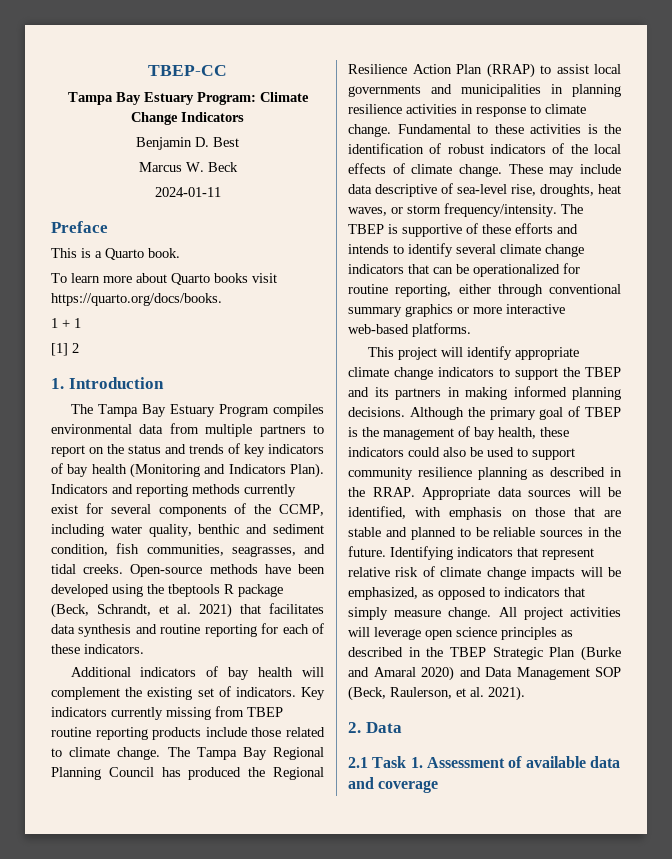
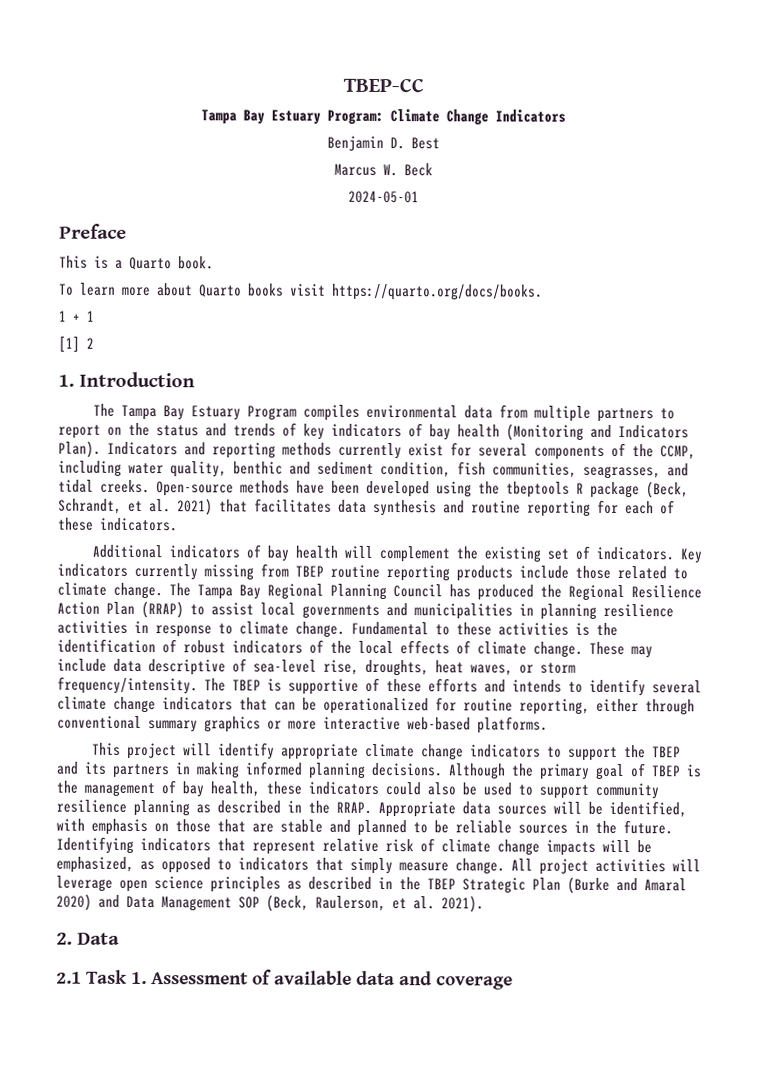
[154,187,221,197] 2024-01-11 -> [348,190,419,204] 2024-05-01

